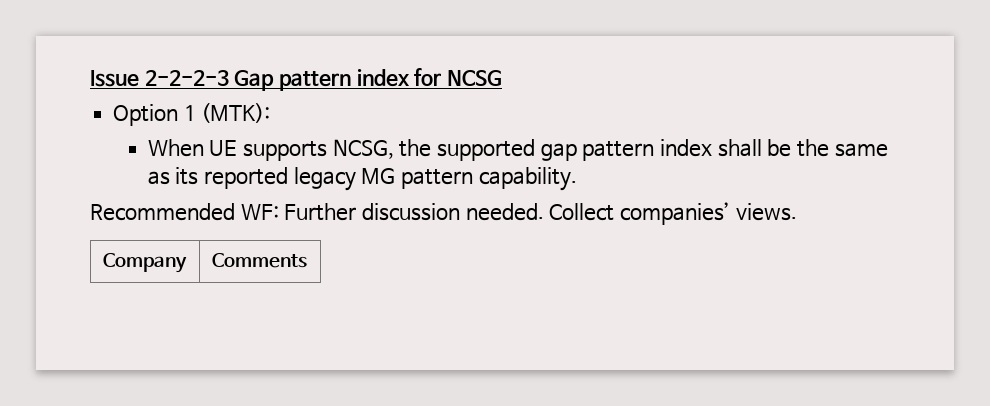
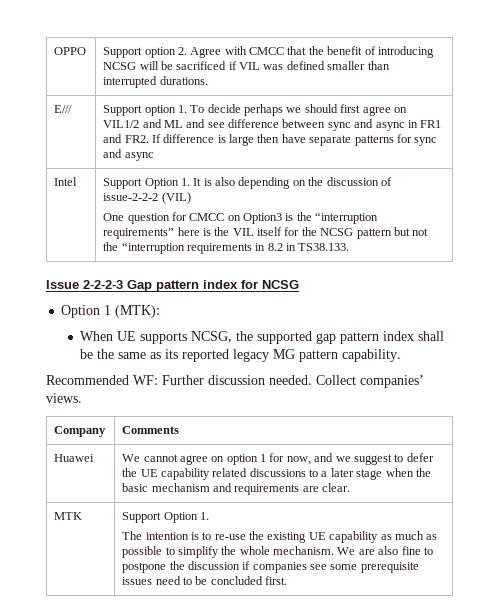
(90, 78) none -> [54,47,87,55] [103,46,434,58] [103,61,390,70] [103,76,208,88] [54,105,73,113] [103,104,407,116] [103,119,442,131] [103,134,438,146] [103,149,154,161] [54,177,78,186] [103,177,392,189] [103,192,191,204] [103,212,379,224] [103,227,429,239] [103,242,350,254] OPPO | Support option 2. Agree with CMCC that the benefit of introducing NCSG will be sacrificed if VIL was defined smaller than interrupted durations. // E/// | Support option 1. To decide perhaps we should first agree on VIL1/2 and ML and see difference between sync and async in FR1 and FR2. If difference is large then have separate patterns for sync and async // Intel | Support Option 1. It is also depending on the discussion of issue-2-2-2 (VIL) // One question for CMCC on Option3 is the “interruption requirements” here is the VIL itself for the NCSG pattern but not the “interruption requirements in 8.2 in TS38.133. //
(307, 260) none -> [54,454,95,462] [122,453,434,465] [122,468,431,480] [122,483,351,495] [54,512,83,520] [122,512,209,523] [122,531,438,543] [122,546,433,558] [122,561,419,573] [122,576,288,585] // Huawei | We cannot agree on option 1 for now, and we suggest to defer the UE capability related discussions to a later stage when the basic mechanism and requirements are clear. // MTK | Support Option 1. // The intention is to re-use the existing UE capability as much as possible to simplify the whole mechanism. We are also fine to postpone the discussion if companies see some prerequisite issues need to be concluded first.

